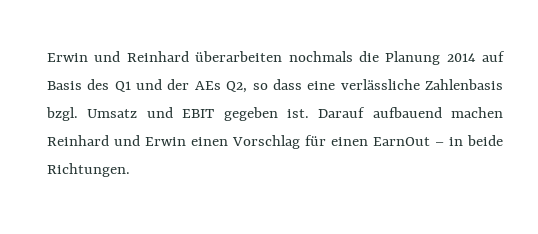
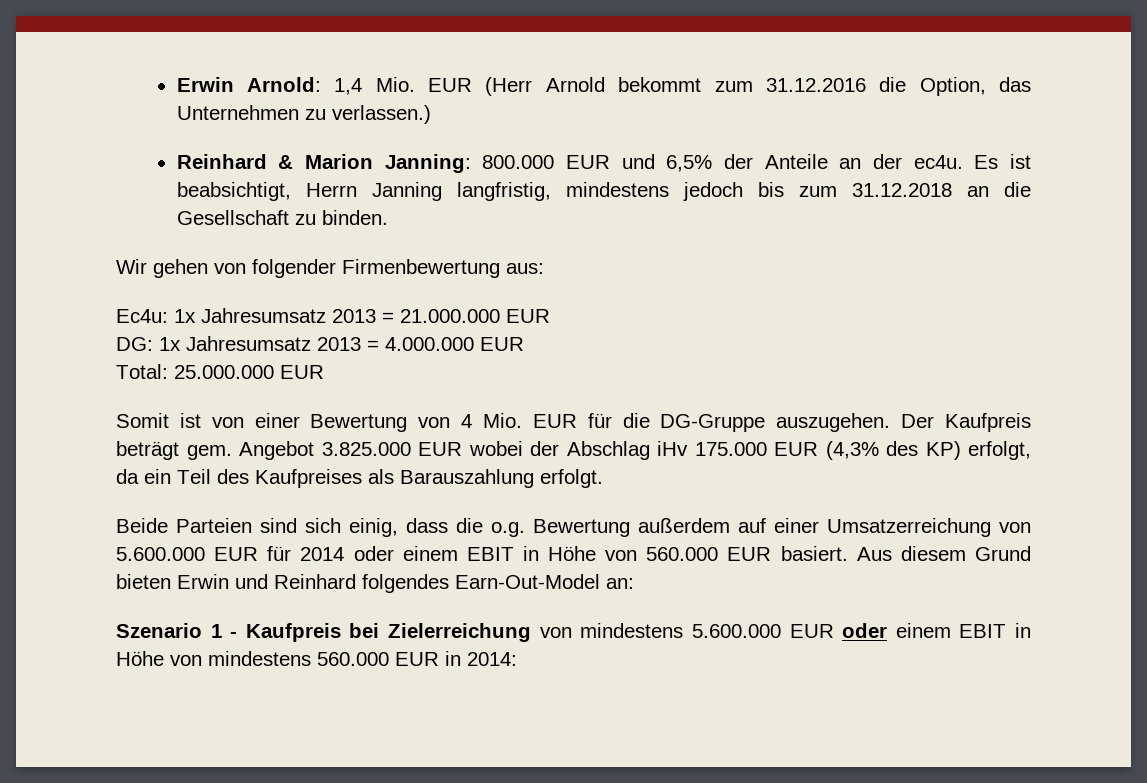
[47,51,505,65] [47,79,504,93] [46,107,503,121] [47,135,503,149] [47,163,130,177] Erwin und Reinhard überarbeiten nochmals die Planung 2014 auf Basis des Q1 und der AEs Q2, so dass eine verlässliche Zahlenbasis bzgl. Umsatz und EBIT gegeben ist. Darauf aufbauend machen Reinhard und Erwin einen Vorschlag für einen EarnOut – in beide Richtungen. -> [176,77,1031,96] [176,105,431,124] [176,154,1031,173] [176,182,1031,201] [176,210,388,225] [116,259,544,278] [116,308,550,323] [116,336,524,351] [116,364,324,379] [116,413,1031,432] [116,441,1031,460] [116,469,603,488] [116,518,1031,537] [116,546,1031,561] [116,574,634,593] [116,623,1032,642] [116,651,517,666] Erwin Arnold: 1,4 Mio. EUR (Herr Arnold bekommt zum 31.12.2016 die Option, das Unternehmen zu verlassen.) // Reinhard & Marion Janning: 800.000 EUR und 6,5% der Anteile an der ec4u. Es ist beabsichtigt, Herrn Janning langfristig, mindestens jedoch bis zum 31.12.2018 an die Gesellschaft zu binden. // Wir gehen von folgender Firmenbewertung aus: // Ec4u: 1x Jahresumsatz 2013 = 21.000.000 EUR // DG: 1x Jahresumsatz 2013 = 4.000.000 EUR // Total: 25.000.000 EUR // Somit ist von einer Bewertung von 4 Mio. EUR für die DG-Gruppe auszugehen. Der Kaufpreis beträgt gem. Angebot 3.825.000 EUR wobei der Abschlag iHv 175.000 EUR (4,3% des KP) erfolgt, da ein Teil des Kaufpreises als Barauszahlung erfolgt. // Beide Parteien sind sich einig, dass die o.g. Bewertung außerdem auf einer Umsatzerreichung von 5.600.000 EUR für 2014 oder einem EBIT in Höhe von 560.000 EUR basiert. Aus diesem Grund bieten Erwin und Reinhard folgendes Earn-Out-Model an: // Szenario 1 - Kaufpreis bei Zielerreichung von mindestens 5.600.000 EUR oder einem EBIT in Höhe von mindestens 560.000 EUR in 2014:

